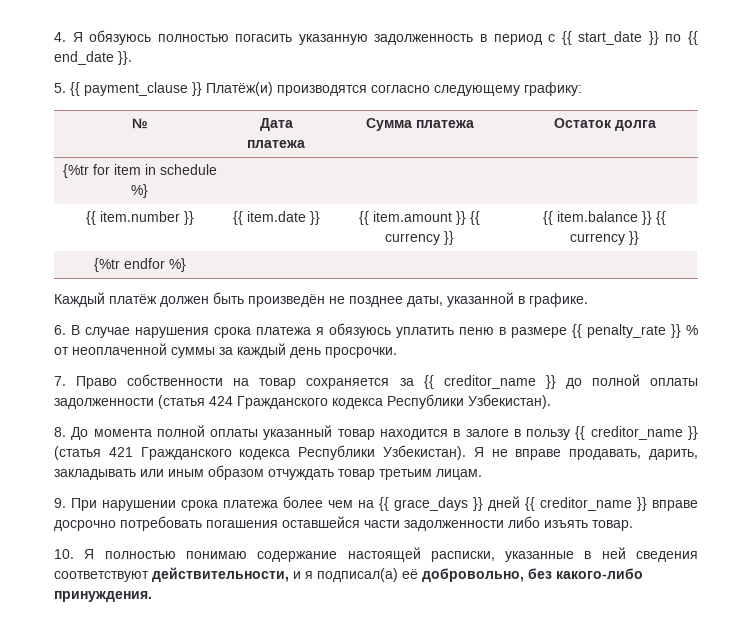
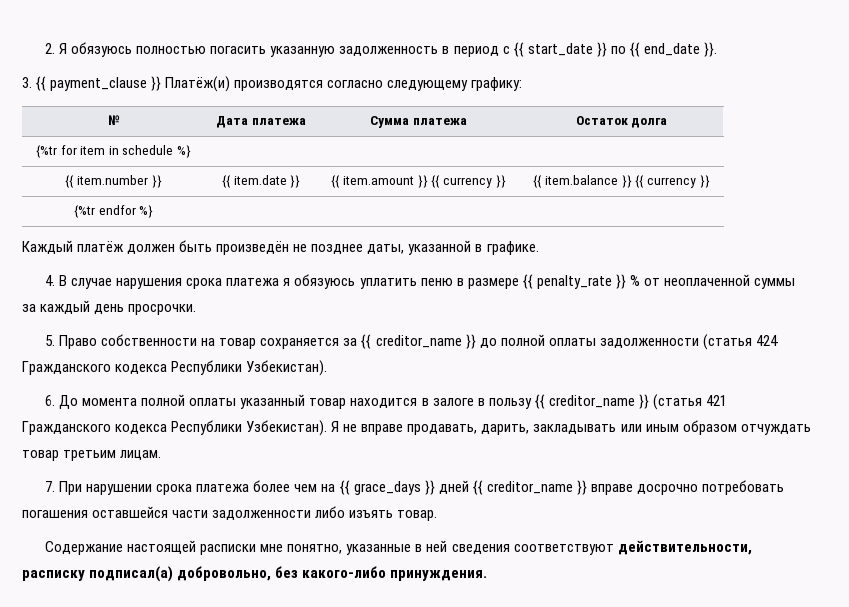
[54,32,66,42] 4. -> [45,43,56,54] 2.
[54,83,66,93] 5. -> [22,77,32,88] 3.
[54,325,66,335] 6. -> [45,275,56,286] 4.
[54,376,66,386] 7. -> [45,335,56,346] 5.
[54,427,66,437] 8. -> [45,395,56,406] 6.
[54,498,66,508] 9. -> [45,481,56,492] 7.
[54,547,495,562] 10. Я полностью понимаю содержание настоящей расписки, -> [45,540,343,555] Содержание настоящей расписки мне понятно,
[293,568,418,582] и я подписал(а) её -> [22,566,174,582] расписку подписал(а)

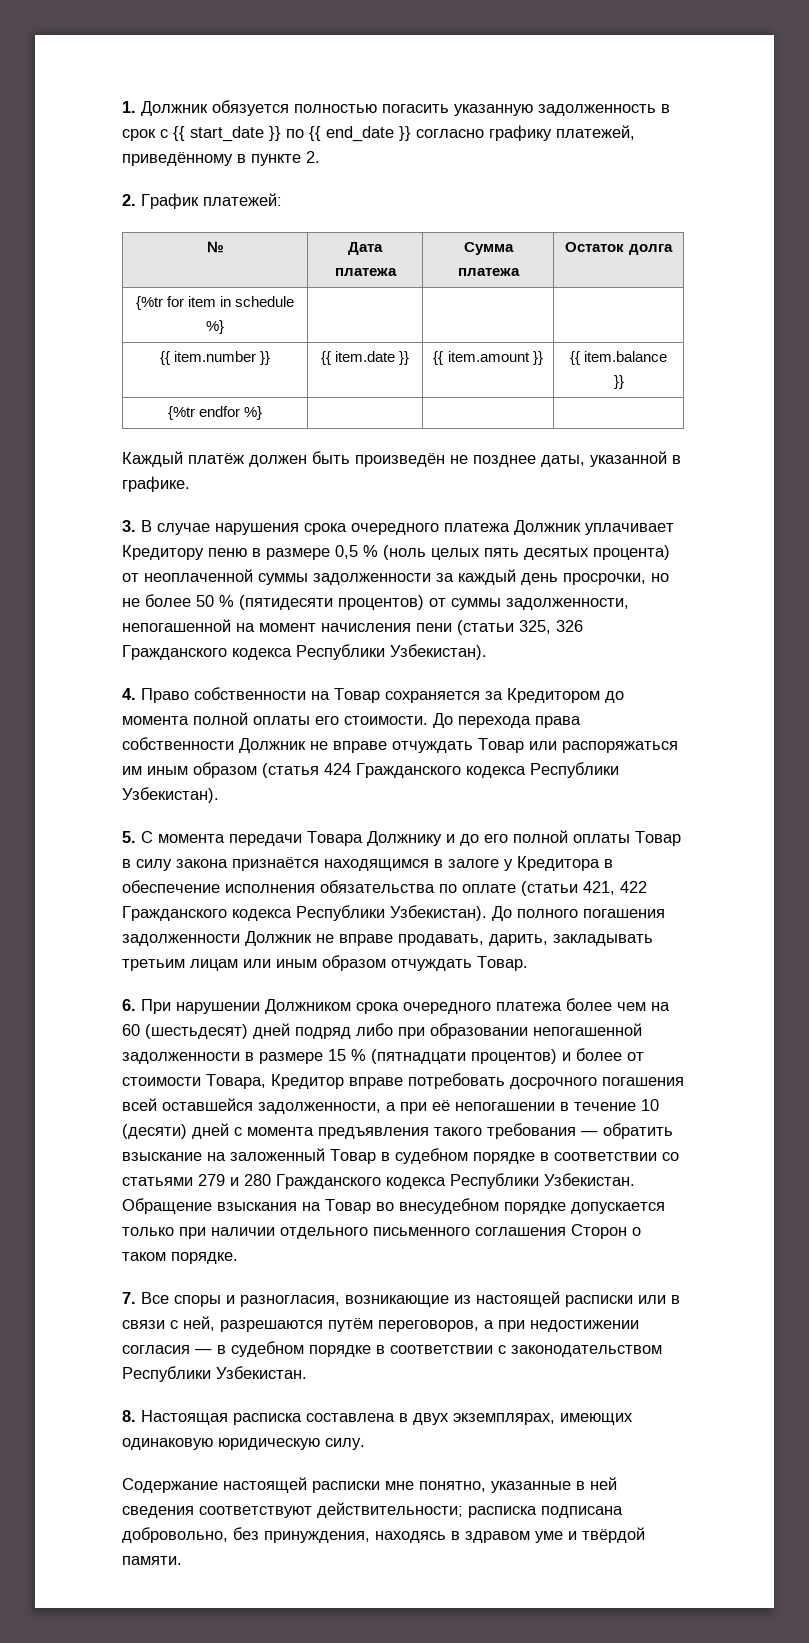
[45,42,133,57] 2. Я обязуюсь -> [122,100,289,116] 1. Должник обязуется
[453,46,499,57] период -> [122,129,156,141] срок
[703,42,717,57] [22,76,523,92] }}. // 3. {{ payment_clause }} Платёж(и) производятся согласно следующему графику: -> [399,125,635,141] [122,151,320,166] [122,193,282,209] }} согласно графику платежей, приведённому в пункте 2. // 2. График платежей:
[431,175,506,188] {{ currency }} -> (543, 358) none
[635,175,710,188] {{ currency }} -> (624, 382) none
[45,275,56,286] 4. -> [122,520,136,532] 3.
[226,274,640,289] платежа я обязуюсь уплатить пеню в размере {{ penalty_rate }} % -> [351,520,674,535] [122,545,670,560] очередного платежа Должник уплачивает Кредитору пеню в размере 0,5 % (ноль целых пять десятых процента)
(795, 283) none -> [313,573,431,585] задолженности
[128,304,197,315] [45,335,56,346] просрочки. // 5. -> [563,573,669,585] [122,594,629,610] [122,619,583,635] [122,644,487,660] [122,688,136,700] просрочки, но не более 50 % (пятидесяти процентов) от суммы задолженности, непогашенной на момент начисления пени (статьи 325, 326 Гражданского кодекса Республики Узбекистан). // 4.
[219,338,257,349] товар -> [334,688,380,703] Товар
[361,334,699,349] {{ creditor_name }} до полной оплаты задолженности -> [507,688,624,703] [122,712,581,728] [122,737,678,753] [122,762,257,778] Кредитором до момента полной оплаты его стоимости. До перехода права собственности Должник не вправе отчуждать Товар или распоряжаться им иным образом
[45,394,727,410] [22,420,340,436] 6. До момента полной оплаты указанный товар находится в залоге в пользу {{ creditor_name }} (статья 421 Гражданского кодекса Республики Узбекистан). Я -> [122,830,681,846] [122,856,613,871] [122,880,647,896] [122,905,665,921] [122,931,312,946] 5. С момента передачи Товара Должнику и до его полной оплаты Товар в силу закона признаётся находящимся в залоге у Кредитора в обеспечение исполнения обязательства по оплате (статьи 421, 422 Гражданского кодекса Республики Узбекистан). До полного погашения задолженности Должник
(617, 429) none -> [122,959,238,971] третьим лицам
[22,450,162,461] [45,480,784,495] [22,506,438,521] товар третьим лицам. // 7. При нарушении срока платежа более чем на {{ grace_days }} дней {{ creditor_name }} вправе досрочно потребовать погашения оставшейся части задолженности либо изъять товар. -> [477,956,528,971] [122,998,670,1014] [122,1023,642,1039] [122,1048,644,1064] [122,1073,684,1089] [122,1098,659,1114] [122,1123,673,1139] [122,1148,679,1164] [122,1173,635,1189] [122,1198,665,1214] [122,1224,641,1239] [122,1252,238,1264] [122,1291,680,1307] [122,1316,639,1332] [122,1341,662,1357] [122,1366,307,1382] [122,1410,633,1425] [122,1438,365,1450] Товар. // 6. При нарушении Должником срока очередного платежа более чем на 60 (шестьдесят) дней подряд либо при образовании непогашенной задолженности в размере 15 % (пятнадцати процентов) и более от стоимости Товара, Кредитор вправе потребовать досрочного погашения всей оставшейся задолженности, а при её непогашении в течение 10 (десяти) дней с момента предъявления такого требования — обратить взыскание на заложенный Товар в судебном порядке в соответствии со статьями 279 и 280 Гражданского кодекса Республики Узбекистан. Обращение взыскания на Товар во внесудебном порядке допускается только при наличии отдельного письменного соглашения Сторон о таком порядке. // 7. Все споры и разногласия, возникающие из настоящей расписки или в связи с ней, разрешаются путём переговоров, а при недостижении согласия — в судебном порядке в соответствии с законодательством Республики Узбекистан. // 8. Настоящая расписка составлена в двух экземплярах, имеющих одинаковую юридическую силу.
[617,540,752,555] [22,566,488,582] действительности, расписку подписал(а) добровольно, без какого-либо принуждения. -> [317,1502,623,1518] [122,1527,645,1543] [122,1556,182,1565] действительности; расписка подписана добровольно, без принуждения, находясь в здравом уме и твёрдой памяти.

